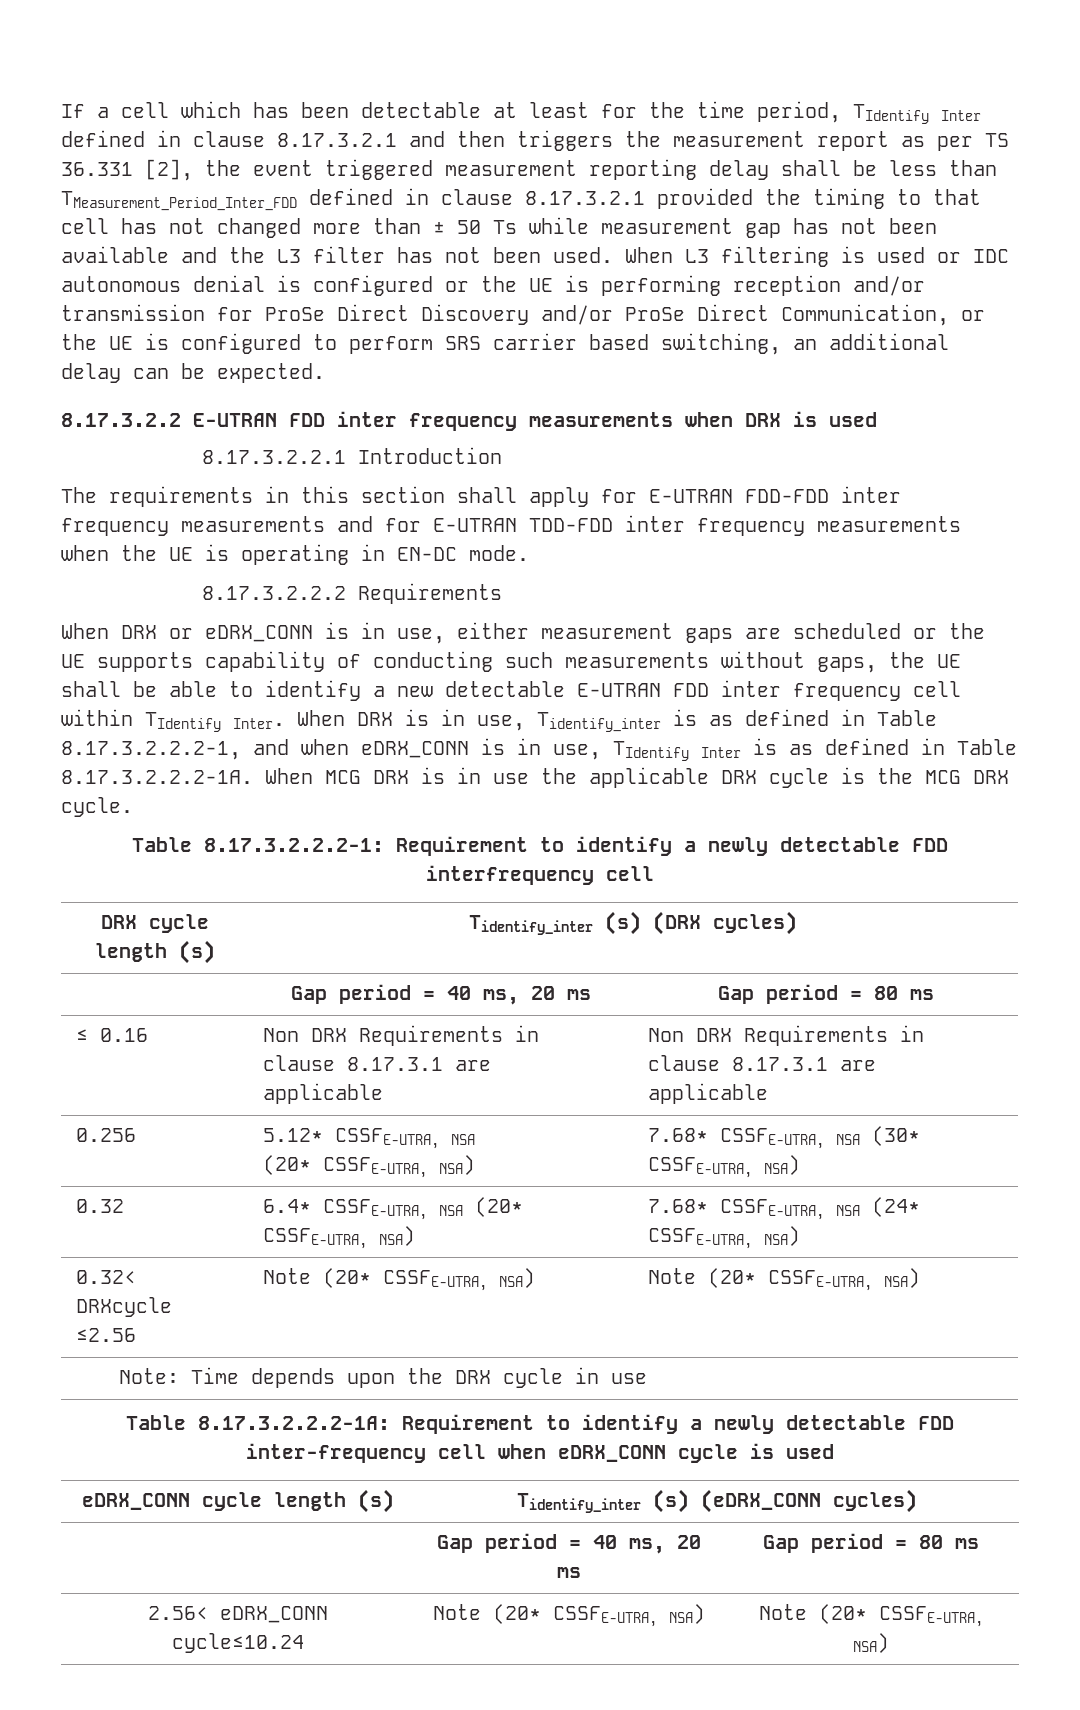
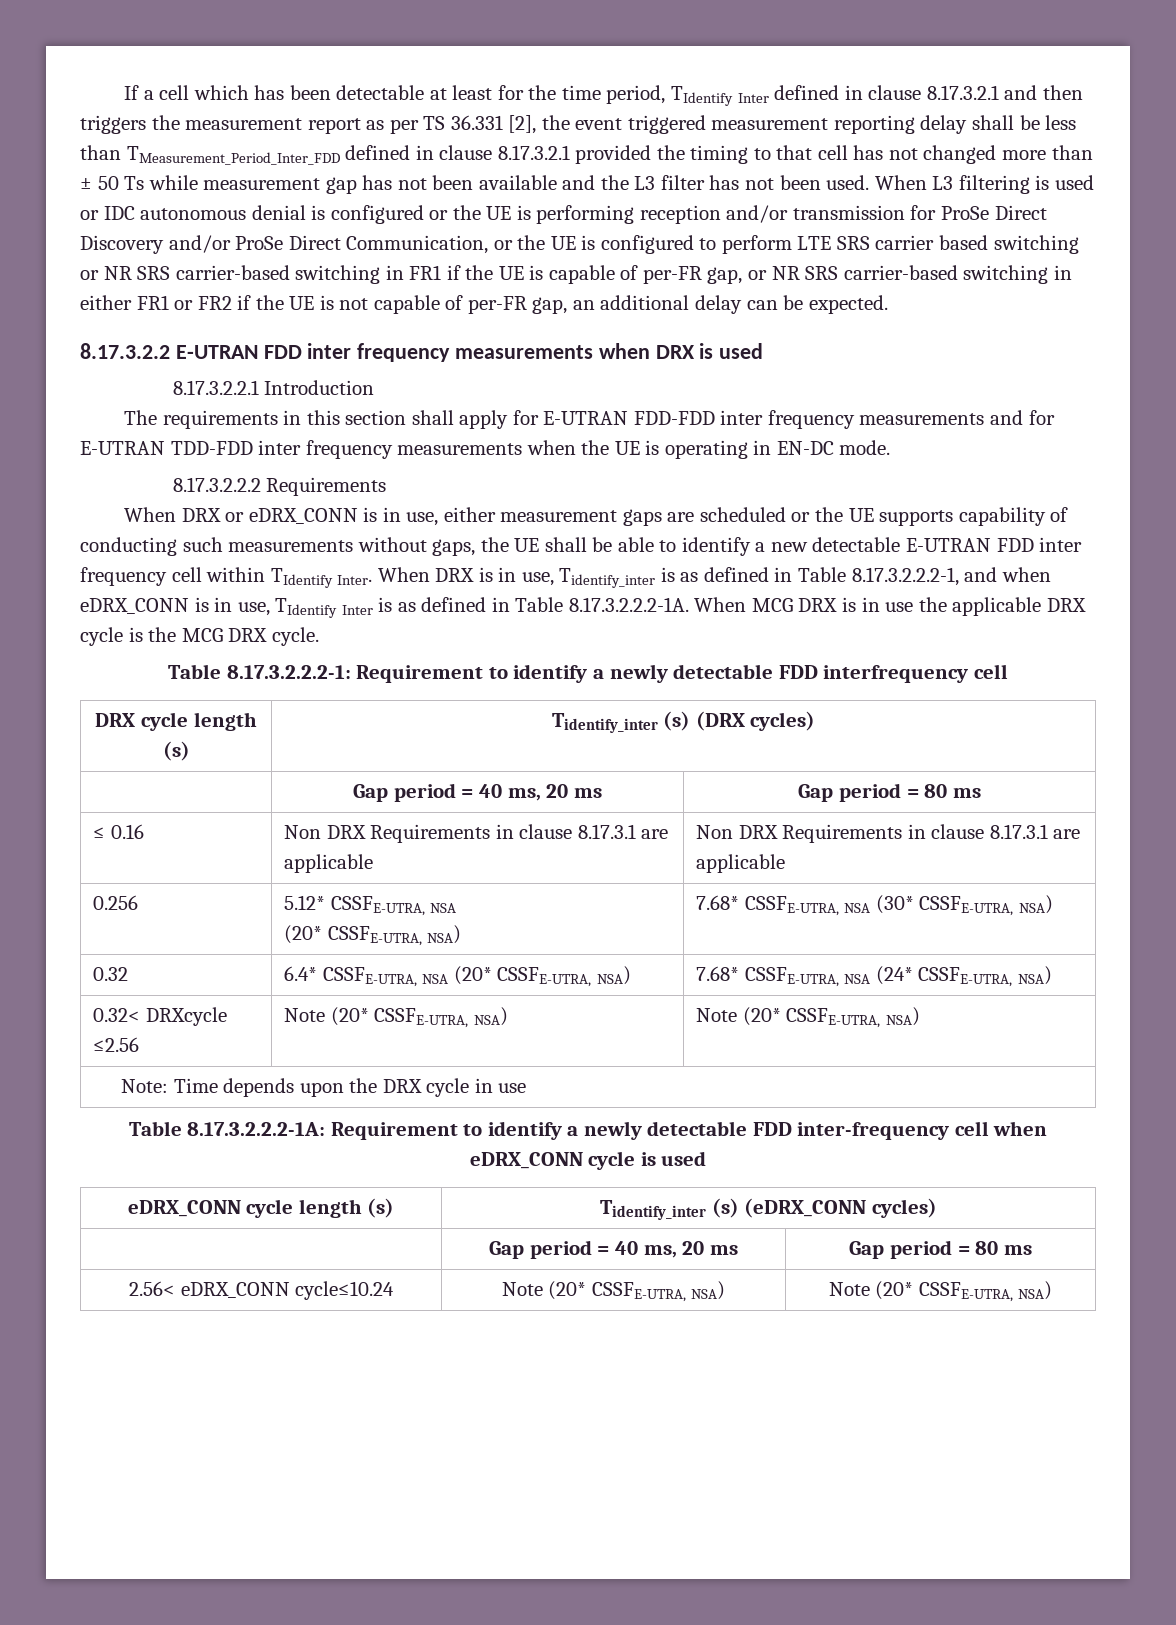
(433, 345) none -> [797,236,832,250] LTE
[661,333,781,355] switching, -> [993,235,1079,254] [80,265,1072,284] [80,295,568,314] switching or NR SRS carrier-based switching in FR1 if the UE is capable of per-FR gap, or NR SRS carrier-based switching in either FR1 or FR2 if the UE is not capable of per-FR gap,

